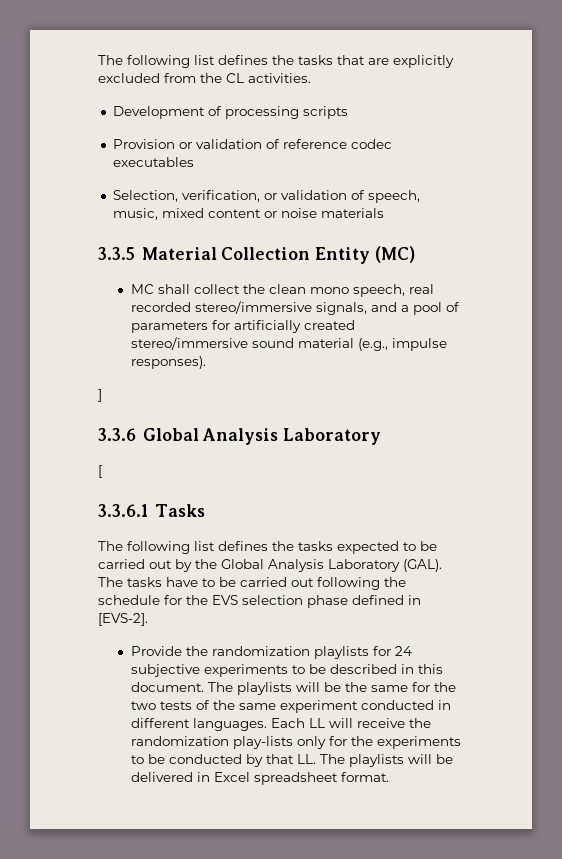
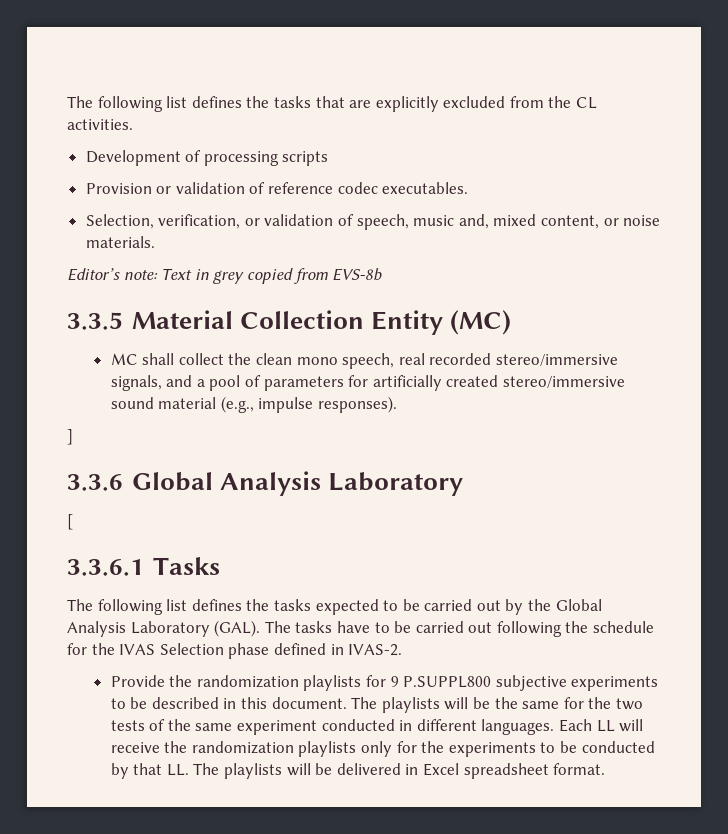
[112,157,194,167] executables -> [382,182,469,194] executables.
[112,208,384,220] music, mixed content or noise materials -> [413,214,661,229] [85,236,155,248] [67,268,383,284] music and, mixed content, or noise materials. // Editor’s note: Text in grey copied from EVS-8b
[212,595,303,605] EVS selection -> [119,643,224,655] IVAS Selection
[98,613,148,626] [EVS-2]. -> [348,644,403,656] IVAS-2.
[394,646,412,656] 24 -> [390,676,492,688] 9 P.SUPPL800
[232,736,293,749] play-lists -> [298,741,357,757] playlists

